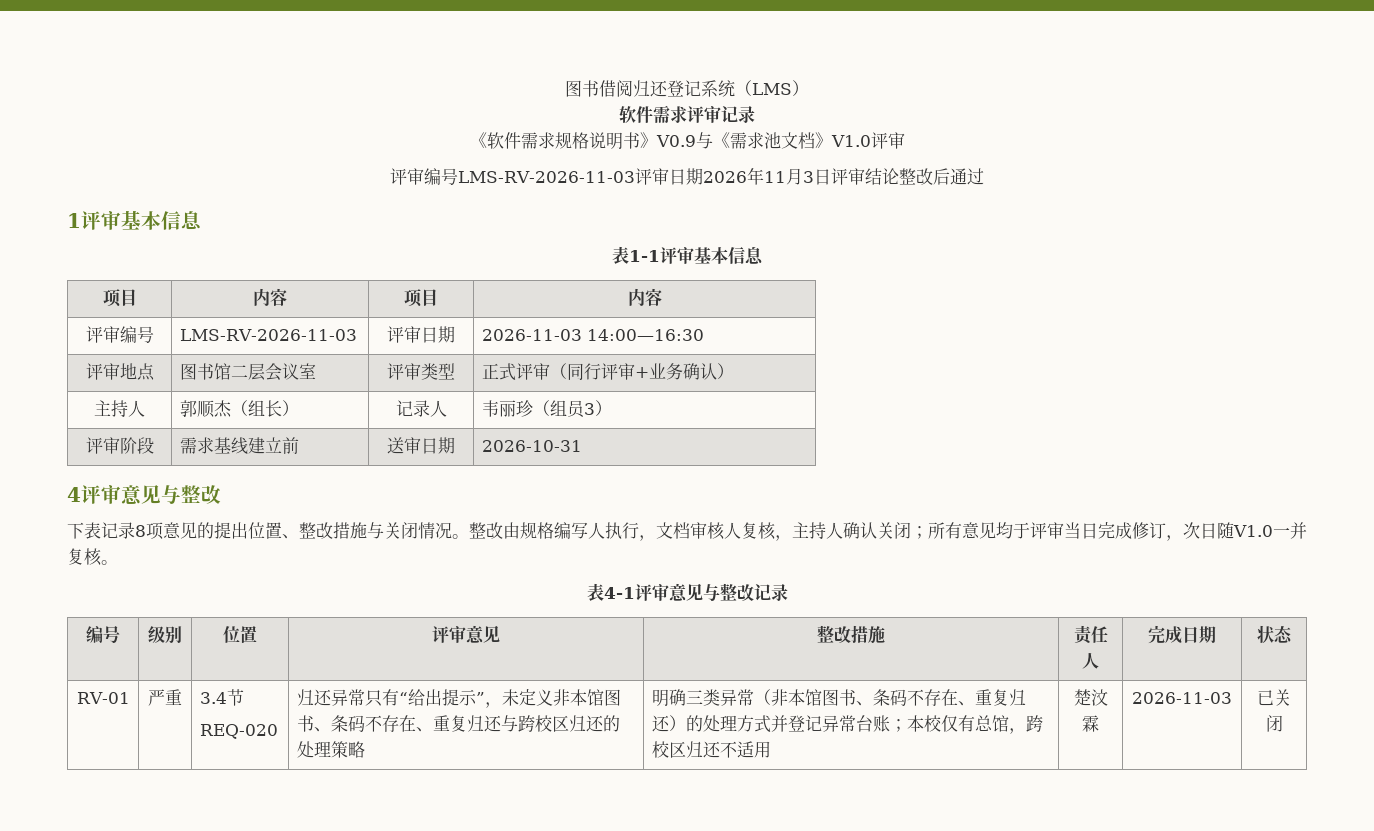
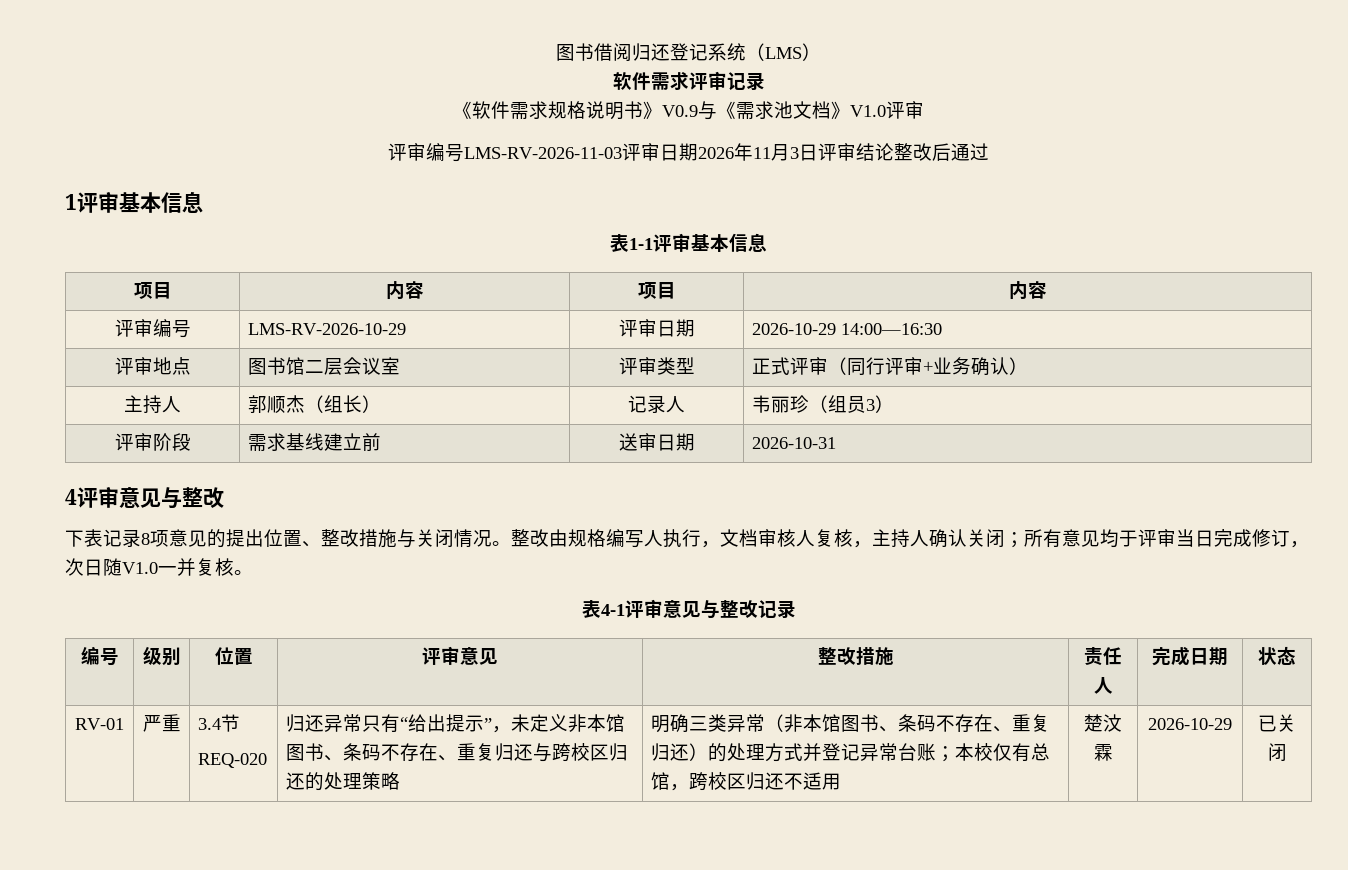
[179,329,357,341] LMS-RV-2026-11-03 -> [248,323,407,335] LMS-RV-2026-10-29
[481,329,582,341] 2026-11-03 -> [752,323,837,335] 2026-10-29
[1132,692,1232,704] 2026-11-03 -> [1148,718,1232,730] 2026-10-29

